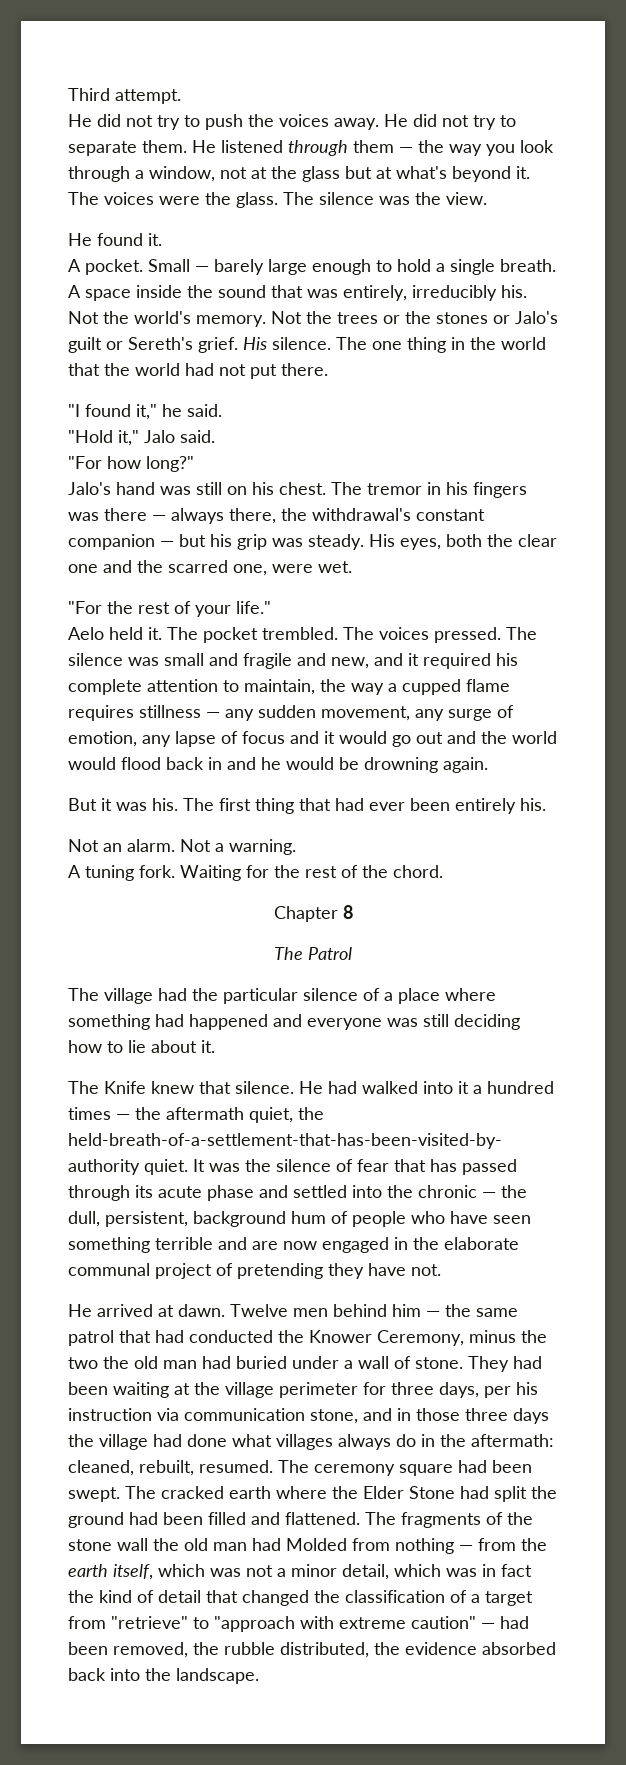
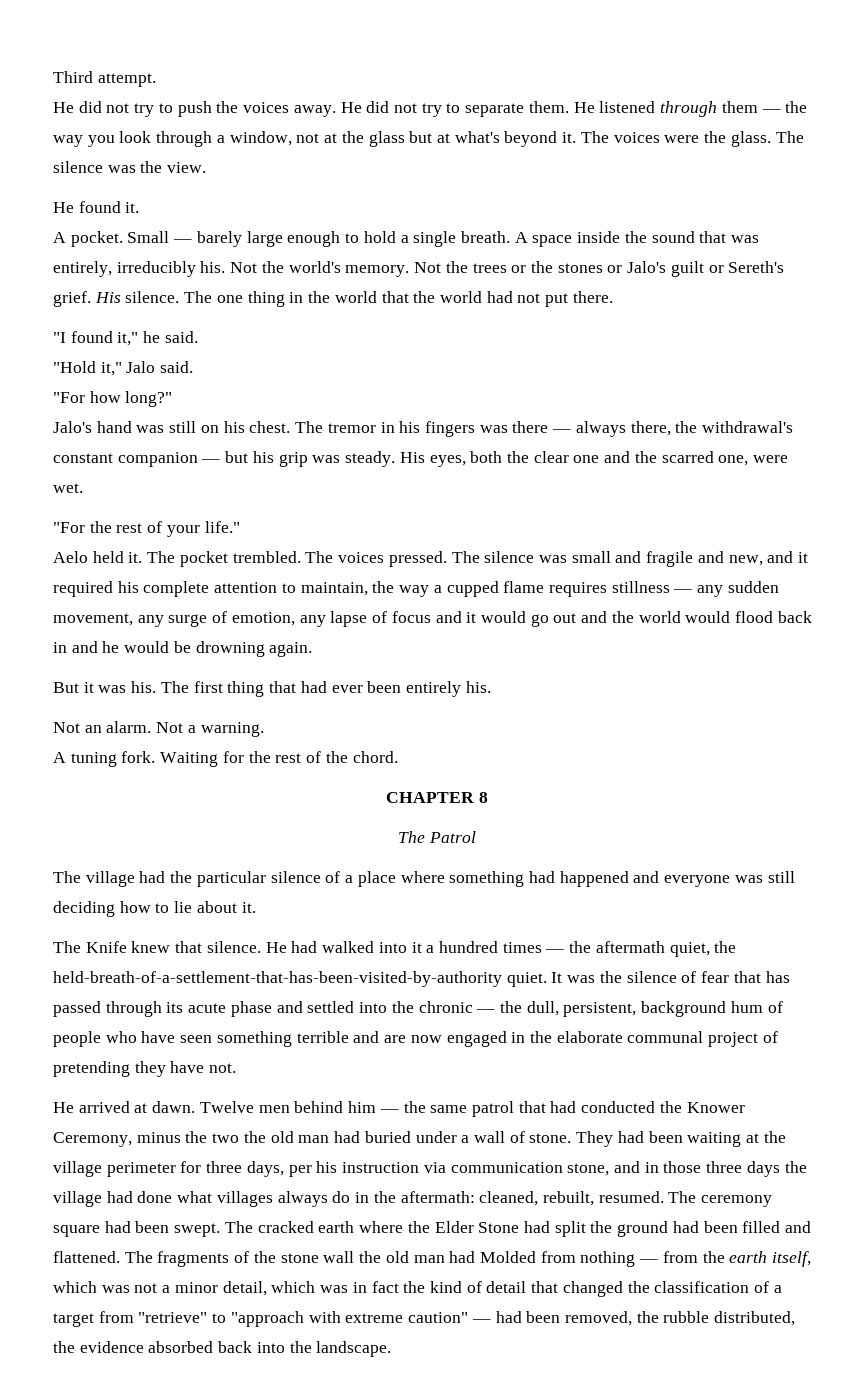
[273,906,338,922] Chapter -> [386,792,475,803] CHAPTER

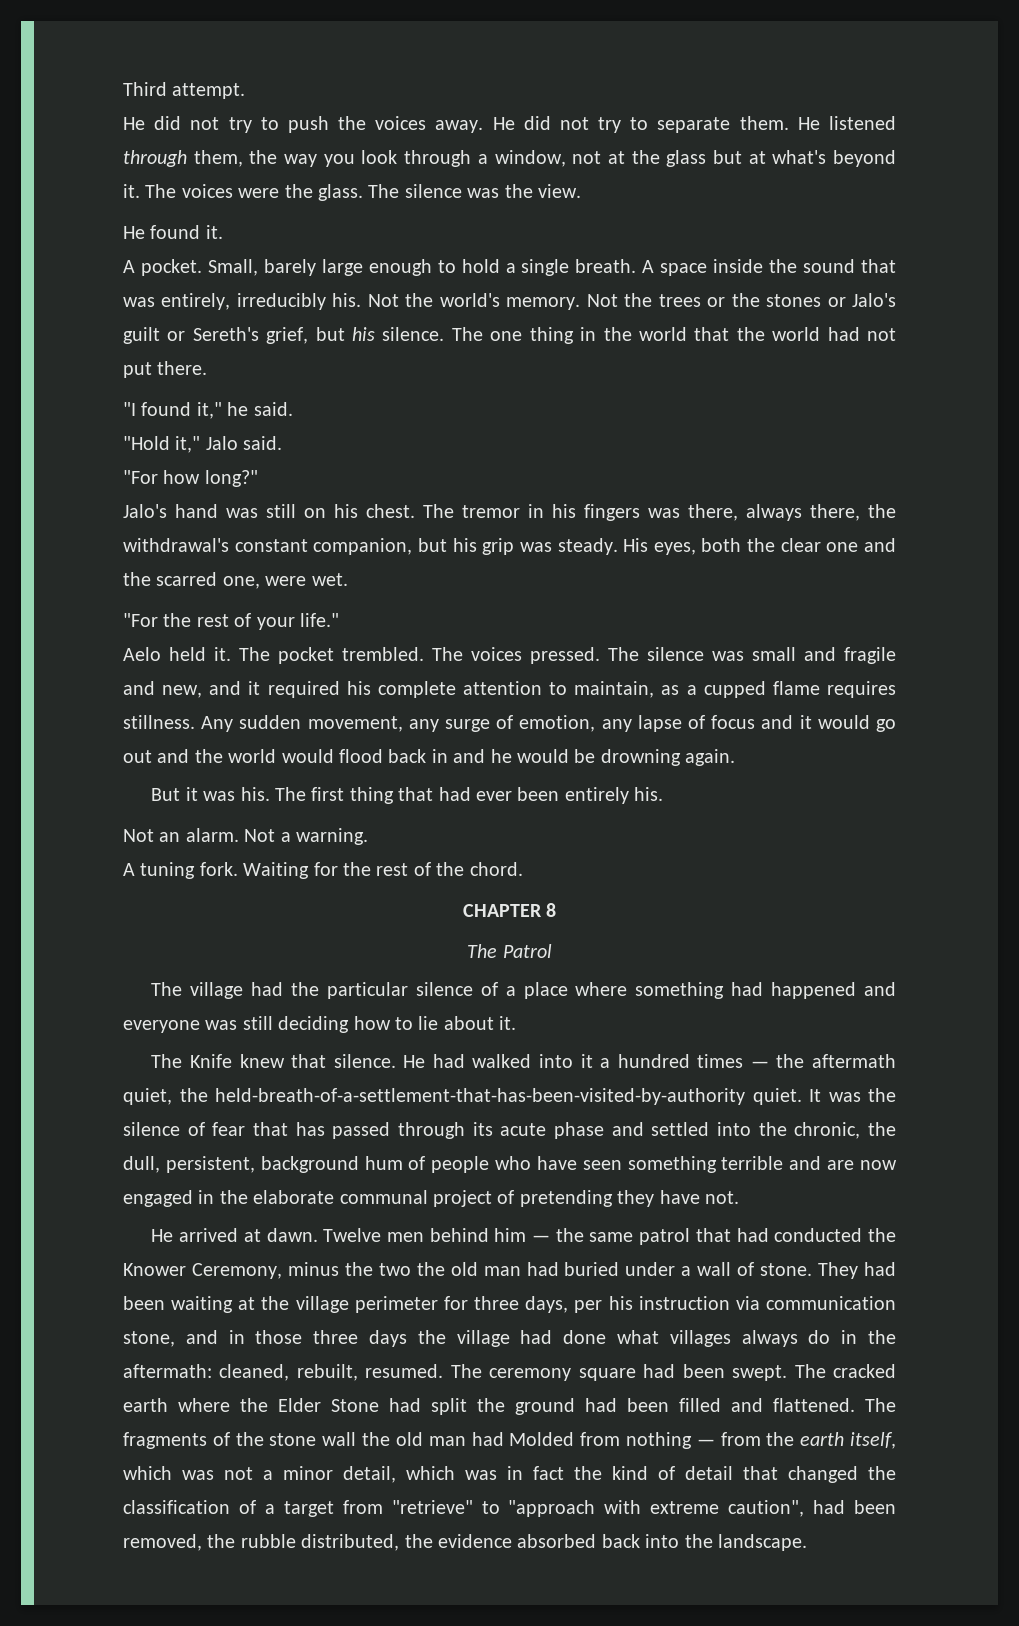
[721,101,781,113] them — -> [193,150,243,167] them,
[127,231,193,243] Small — -> [207,259,258,276] Small,
[53,291,121,307] grief. His -> [266,327,376,344] grief, but his
[512,421,572,433] there — -> [688,504,738,521] there,
[117,452,221,467] companion — -> [313,538,413,555] companion,
[372,581,430,597] the way -> [661,685,680,695] as
[611,581,724,597] stillness — any -> [123,715,234,732] stillness. Any
[418,1001,496,1013] chronic — -> [794,1122,861,1139] chronic,
[408,1312,491,1323] caution" — -> [728,1500,805,1517] caution",

